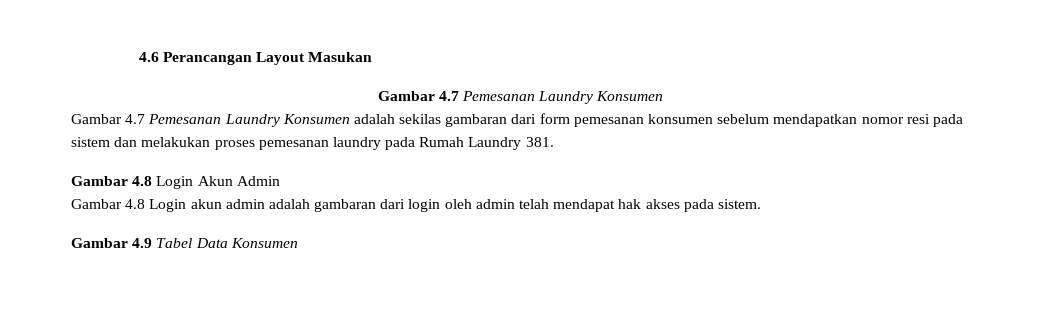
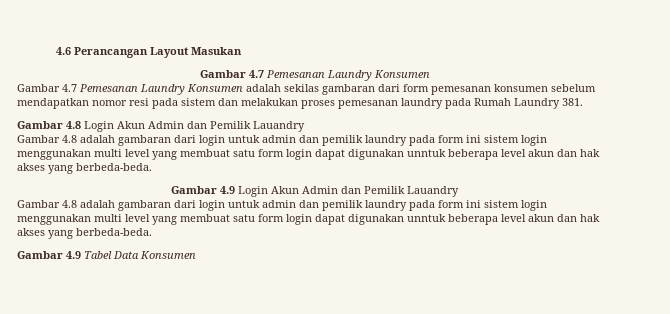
[71,199,761,212] // Gambar 4.8 Login akun admin adalah gambaran dari login oleh admin telah mendapat hak akses pada sistem. -> [187,121,305,132] [17,135,547,146] [17,149,600,160] [17,163,152,174] [171,186,459,197] [17,200,547,211] [17,214,600,225] [17,228,152,239] dan Pemilik Lauandry // Gambar 4.8 adalah gambaran dari login untuk admin dan pemilik laundry pada form ini sistem login menggunakan multi level yang membuat satu form login dapat digunakan unntuk beberapa level akun dan hak akses yang berbeda-beda. // Gambar 4.9 Login Akun Admin dan Pemilik Lauandry // Gambar 4.8 adalah gambaran dari login untuk admin dan pemilik laundry pada form ini sistem login menggunakan multi level yang membuat satu form login dapat digunakan unntuk beberapa level akun dan hak akses yang berbeda-beda.

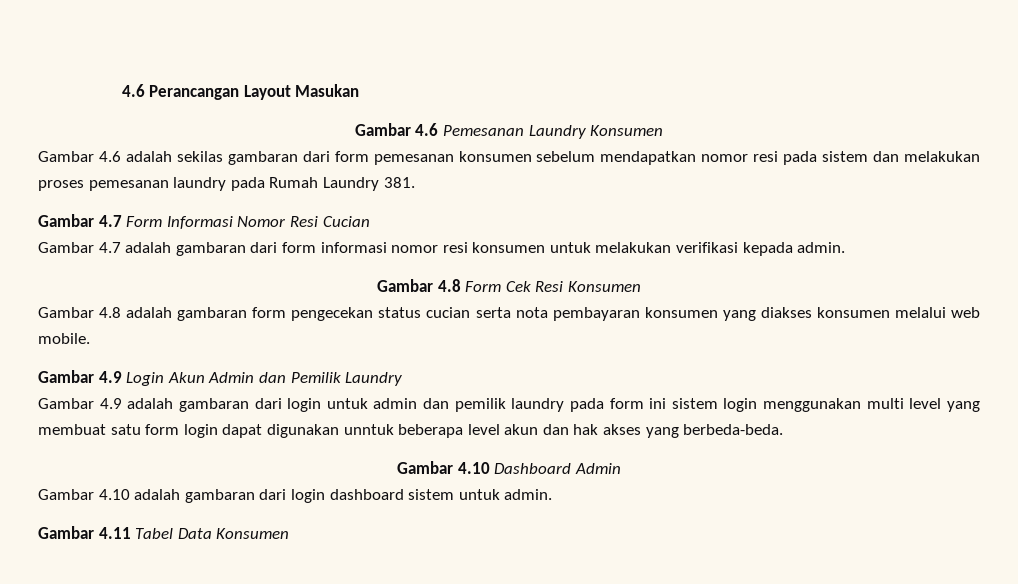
[248,70,264,78] 4.7 -> [415,123,439,136] 4.6
[62,84,243,95] 4.7 Pemesanan Laundry Konsumen -> [98,151,121,162] 4.6
[66,121,305,132] [17,135,77,143] 4.8 Login Akun Admin dan Pemilik Lauandry // Gambar 4.8 -> [98,215,370,229] [38,242,846,256] [377,279,641,292] [38,307,980,321] [38,333,90,344] [38,370,403,386] [38,398,122,409] 4.7 Form Informasi Nomor Resi Cucian // Gambar 4.7 adalah gambaran dari form informasi nomor resi konsumen untuk melakukan verifikasi kepada admin. // Gambar 4.8 Form Cek Resi Konsumen // Gambar 4.8 adalah gambaran form pengecekan status cucian serta nota pembayaran konsumen yang diakses konsumen melalui web mobile. // Gambar 4.9 Login Akun Admin dan Pemilik Laundry // Gambar 4.9
[220,186,459,197] [17,200,547,211] [17,214,600,225] [17,228,152,239] [17,251,81,259] 4.9 Login Akun Admin dan Pemilik Lauandry // Gambar 4.8 adalah gambaran dari login untuk admin dan pemilik laundry pada form ini sistem login menggunakan multi level yang membuat satu form login dapat digunakan unntuk beberapa level akun dan hak akses yang berbeda-beda. // Gambar 4.9 -> [457,462,621,474] [38,489,553,503] [38,526,131,539] 4.10 Dashboard Admin // Gambar 4.10 adalah gambaran dari login dashboard sistem untuk admin. // Gambar 4.11

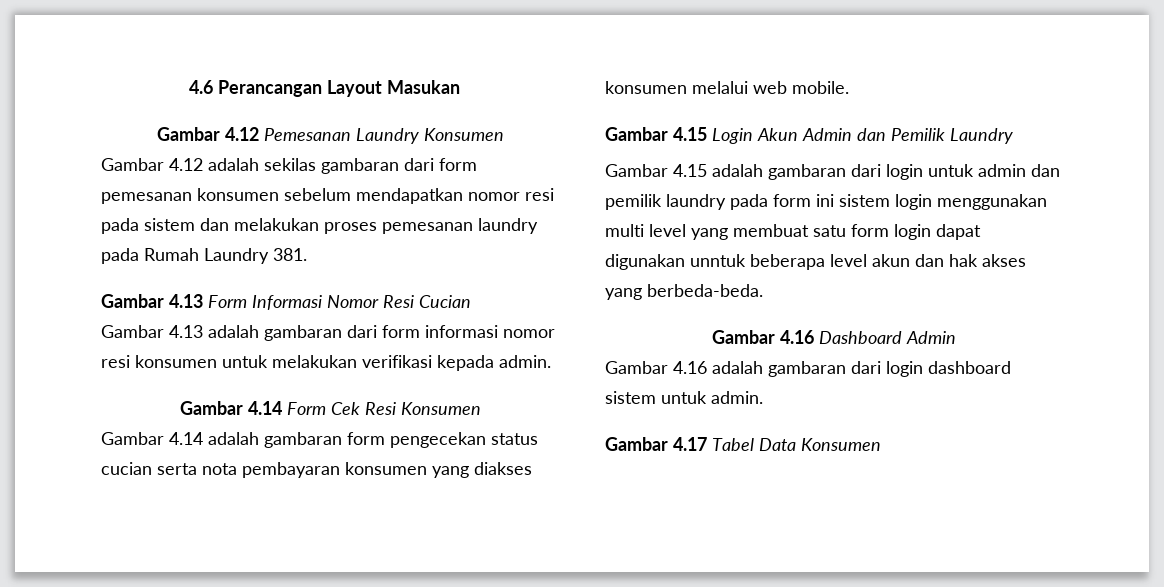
[415,123,439,136] 4.6 -> [224,127,259,141] 4.12
[98,151,121,162] 4.6 -> [169,158,203,171] 4.12
[98,215,122,227] 4.7 -> [169,294,203,308] 4.13
[98,242,121,253] 4.7 -> [169,325,203,338] 4.13
[437,279,461,292] 4.8 -> [247,401,282,415] 4.14
[99,307,122,318] 4.8 -> [169,432,203,445] 4.14
[98,371,122,383] 4.9 -> [673,127,707,141] 4.15
[99,398,122,409] 4.9 -> [673,164,707,177] 4.15
[457,462,490,474] 4.10 -> [780,330,814,344] 4.16
[98,489,130,500] 4.10 -> [673,361,707,374] 4.16
[98,527,131,539] 4.11 -> [673,437,707,451] 4.17

